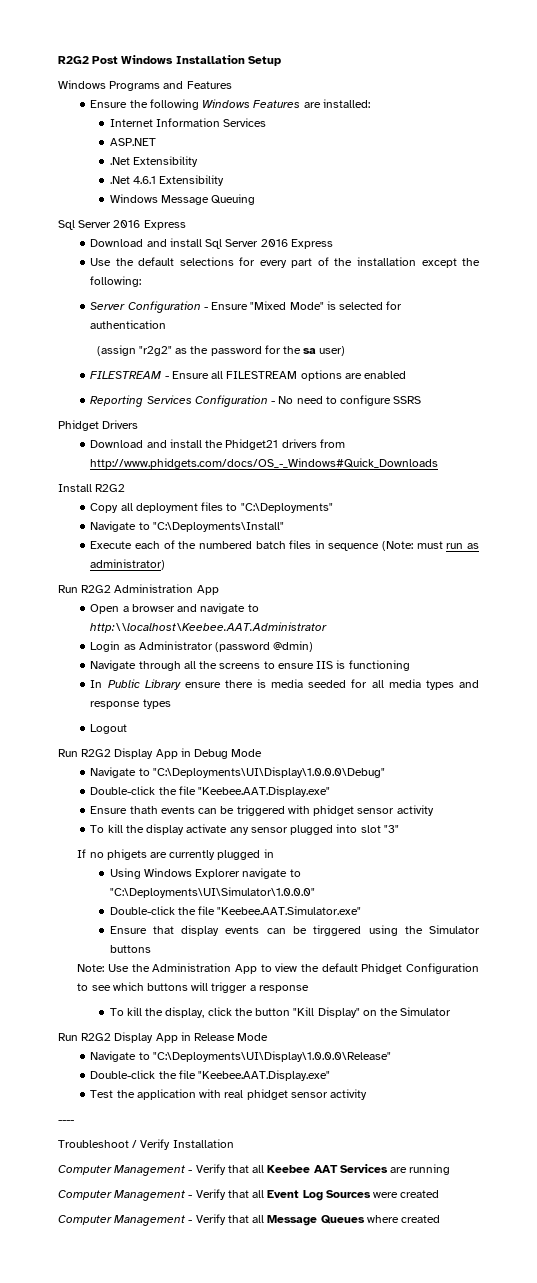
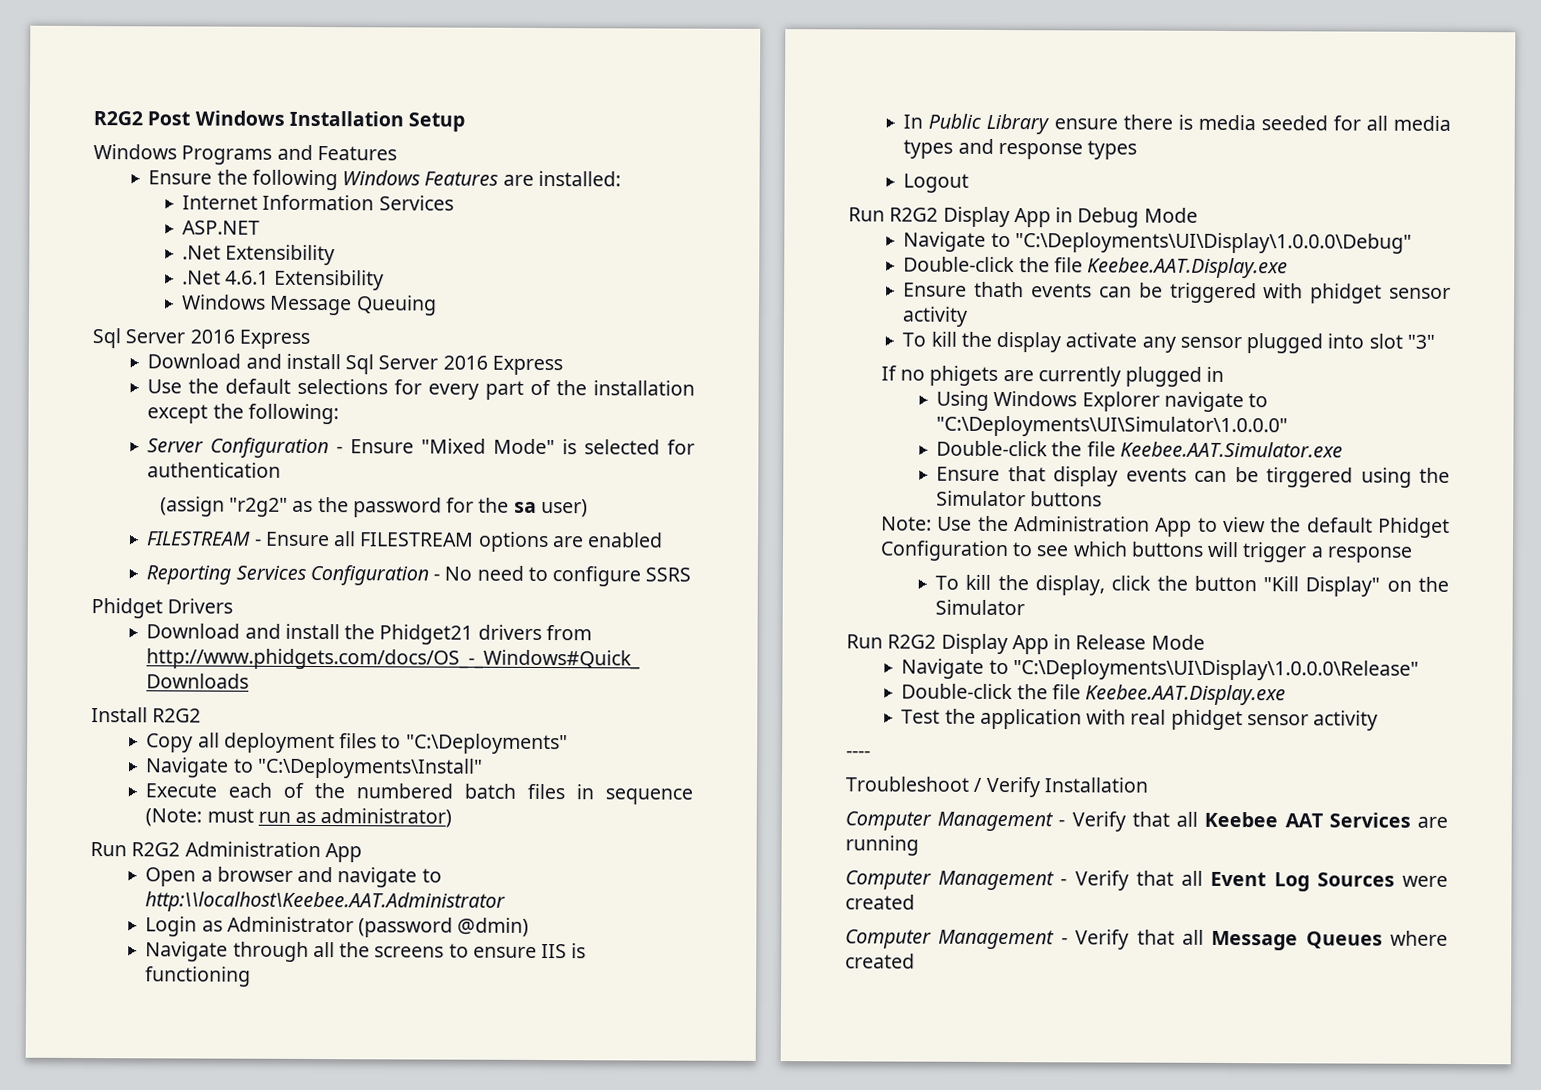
[198,786,331,797] "Keebee.AAT.Display.exe" -> [1087,257,1289,279] Keebee.AAT.Display.exe
[217,906,362,915] "Keebee.AAT.Simulator.exe" -> [1119,441,1343,458] Keebee.AAT.Simulator.exe
[198,1070,331,1081] "Keebee.AAT.Display.exe" -> [1085,684,1287,706] Keebee.AAT.Display.exe

